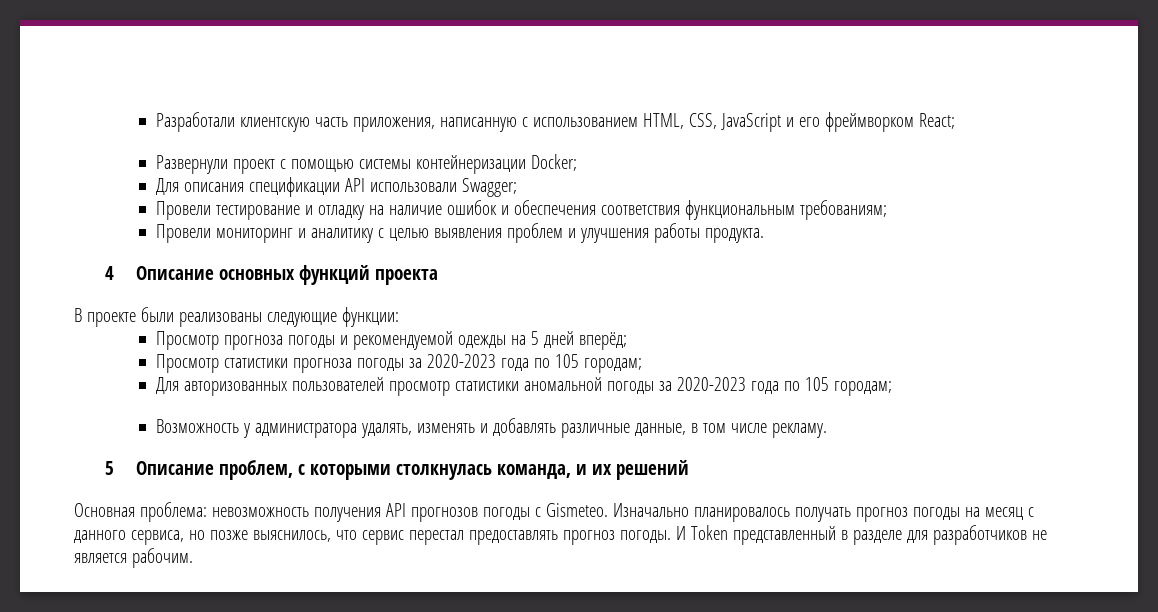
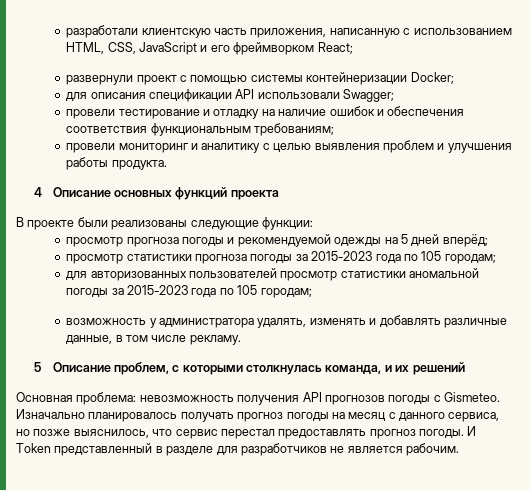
[156,112,236,132] Разработали -> [66,25,139,38] разработали
[156,155,229,174] Развернули -> [66,75,134,85] развернули
[156,178,180,195] Для -> [66,92,88,101] для
[156,201,212,220] Провели -> [66,109,116,119] провели
[156,224,212,243] Провели -> [66,143,116,153] провели
[156,331,220,350] Просмотр -> [66,237,124,247] просмотр
[156,354,220,373] Просмотр -> [66,254,124,264] просмотр
[427,354,643,373] [156,377,180,394] 2020-2023 года по 105 городам; // Для -> [311,251,496,264] [66,271,88,280] 2015-2023 года по 105 городам; // для
[677,377,893,396] [156,419,240,433] 2020-2023 года по 105 городам; // Возможность -> [127,285,312,298] [66,318,147,325] 2015-2023 года по 105 городам; // возможность

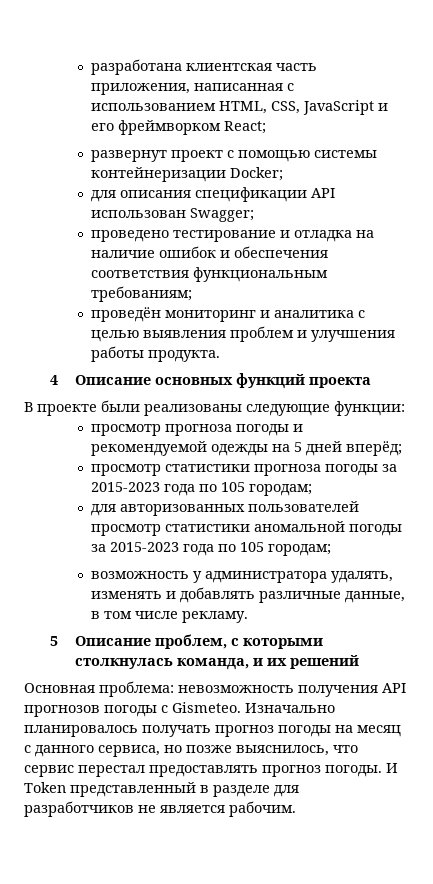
[66,25,211,38] разработали клиентскую -> [91,59,273,75] разработана клиентская
[329,28,400,38] написанную -> [194,83,284,91] написанная
[66,75,134,85] развернули -> [91,150,168,162] развернут
[257,92,340,99] использовали -> [91,210,187,218] использован
[66,109,116,119] провели -> [91,230,170,242] проведено
[213,109,260,119] отладку -> [294,230,353,242] отладка
[66,143,116,153] провели -> [91,307,162,322] проведён
[201,143,261,153] аналитику -> [274,310,355,318] аналитика

